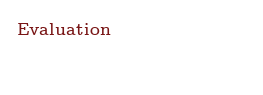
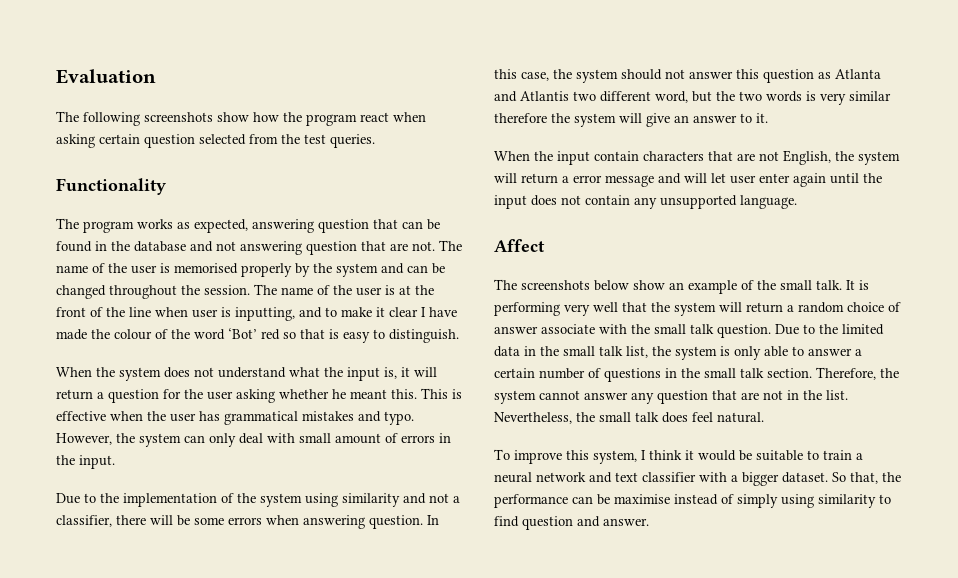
(111, 29) none -> [56,111,426,126] [56,134,375,148] [56,178,166,195] [56,218,440,233] [56,240,462,255] [56,263,445,277] [56,284,434,299] [56,307,457,321] [56,328,459,343] [56,367,437,381] [56,388,462,403] [56,411,414,425] [56,433,451,447] [56,455,115,469] [56,493,460,507] [56,515,439,529] [494,69,881,83] [494,91,891,105] [494,113,768,127] [494,150,900,165] [494,173,882,187] [494,195,797,209] [494,239,545,252] [494,279,869,294] [494,302,901,316] [494,324,884,338] [494,346,862,360] [494,367,899,382] [494,390,848,404] [494,412,764,424] [494,449,863,464] [494,472,901,486] [494,494,891,508] [494,516,649,530] // The following screenshots show how the program react when asking certain question selected from the test queries. // Functionality // The program works as expected, answering question that can be found in the database and not answering question that are not. The name of the user is memorised properly by the system and can be changed throughout the session. The name of the user is at the front of the line when user is inputting, and to make it clear I have made the colour of the word ‘Bot’ red so that is easy to distinguish. // When the system does not understand what the input is, it will return a question for the user asking whether he meant this. This is effective when the user has grammatical mistakes and typo. However, the system can only deal with small amount of errors in the input. // Due to the implementation of the system using similarity and not a classifier, there will be some errors when answering question. In this case, the system should not answer this question as Atlanta and Atlantis two different word, but the two words is very similar therefore the system will give an answer to it. // When the input contain characters that are not English, the system will return a error message and will let user enter again until the input does not contain any unsupported language. // Affect // The screenshots below show an example of the small talk. It is performing very well that the system will return a random choice of answer associate with the small talk question. Due to the limited data in the small talk list, the system is only able to answer a certain number of questions in the small talk section. Therefore, the system cannot answer any question that are not in the list. Nevertheless, the small talk does feel natural. // To improve this system, I think it would be suitable to train a neural network and text classifier with a bigger dataset. So that, the performance can be maximise instead of simply using similarity to find question and answer.

